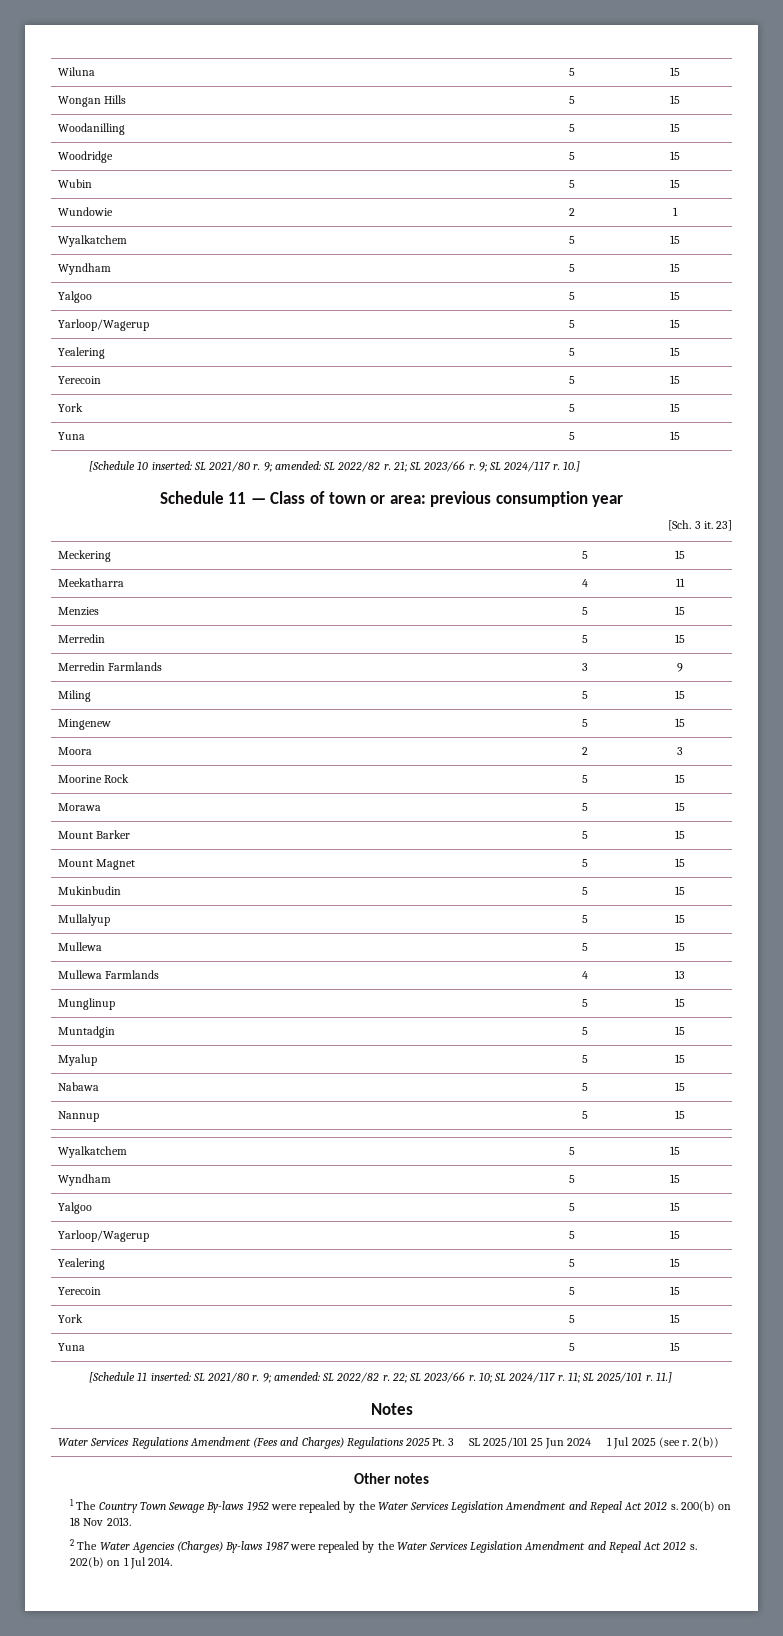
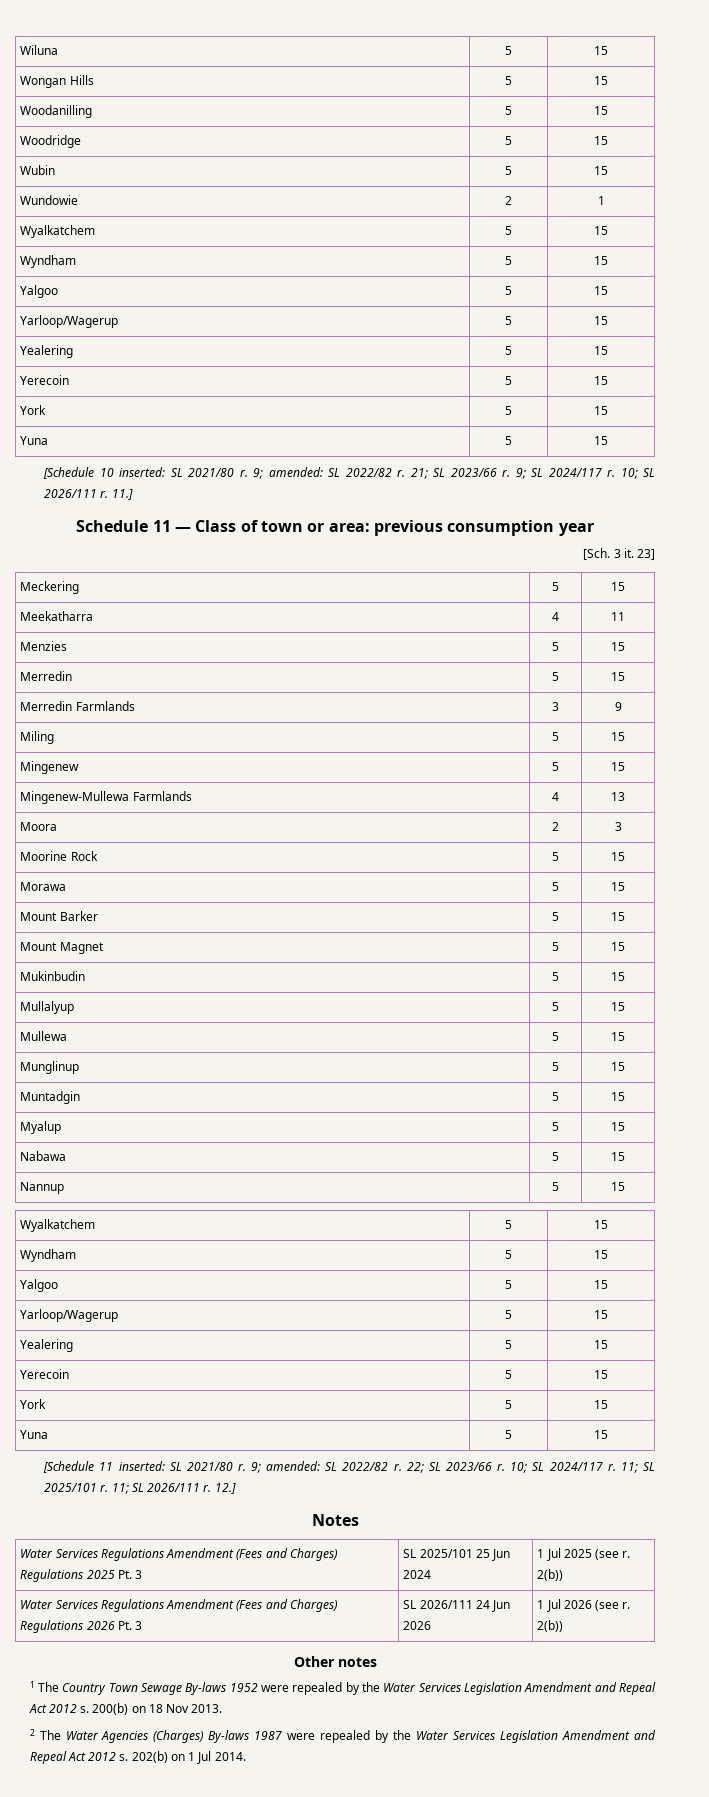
[562,461,580,472] 10.] -> [620,468,655,479] [44,489,133,500] 10; SL 2026/111 r. 11.]
(685, 722) none -> [20,791,192,804] [552,792,559,801] [611,792,625,801] // Mingenew-Mullewa Farmlands | 4 | 13
[58,970,160,979] [582,971,588,979] [675,970,685,979] // Mullewa Farmlands | 4 | 13 -> (625, 1036) none
[655,1372,672,1383] 11.] -> [111,1483,236,1494] 11; SL 2026/111 r. 12.]
(720, 1442) none -> [20,1599,337,1612] [20,1620,143,1633] [403,1600,511,1612] [403,1621,432,1630] [537,1599,631,1612] [537,1620,564,1632] // Water Services Regulations Amendment (Fees and Charges) Regulations 2026 Pt. 3 | SL 2026/111 24 Jun 2026 | 1 Jul 2026 (see r. 2(b))

